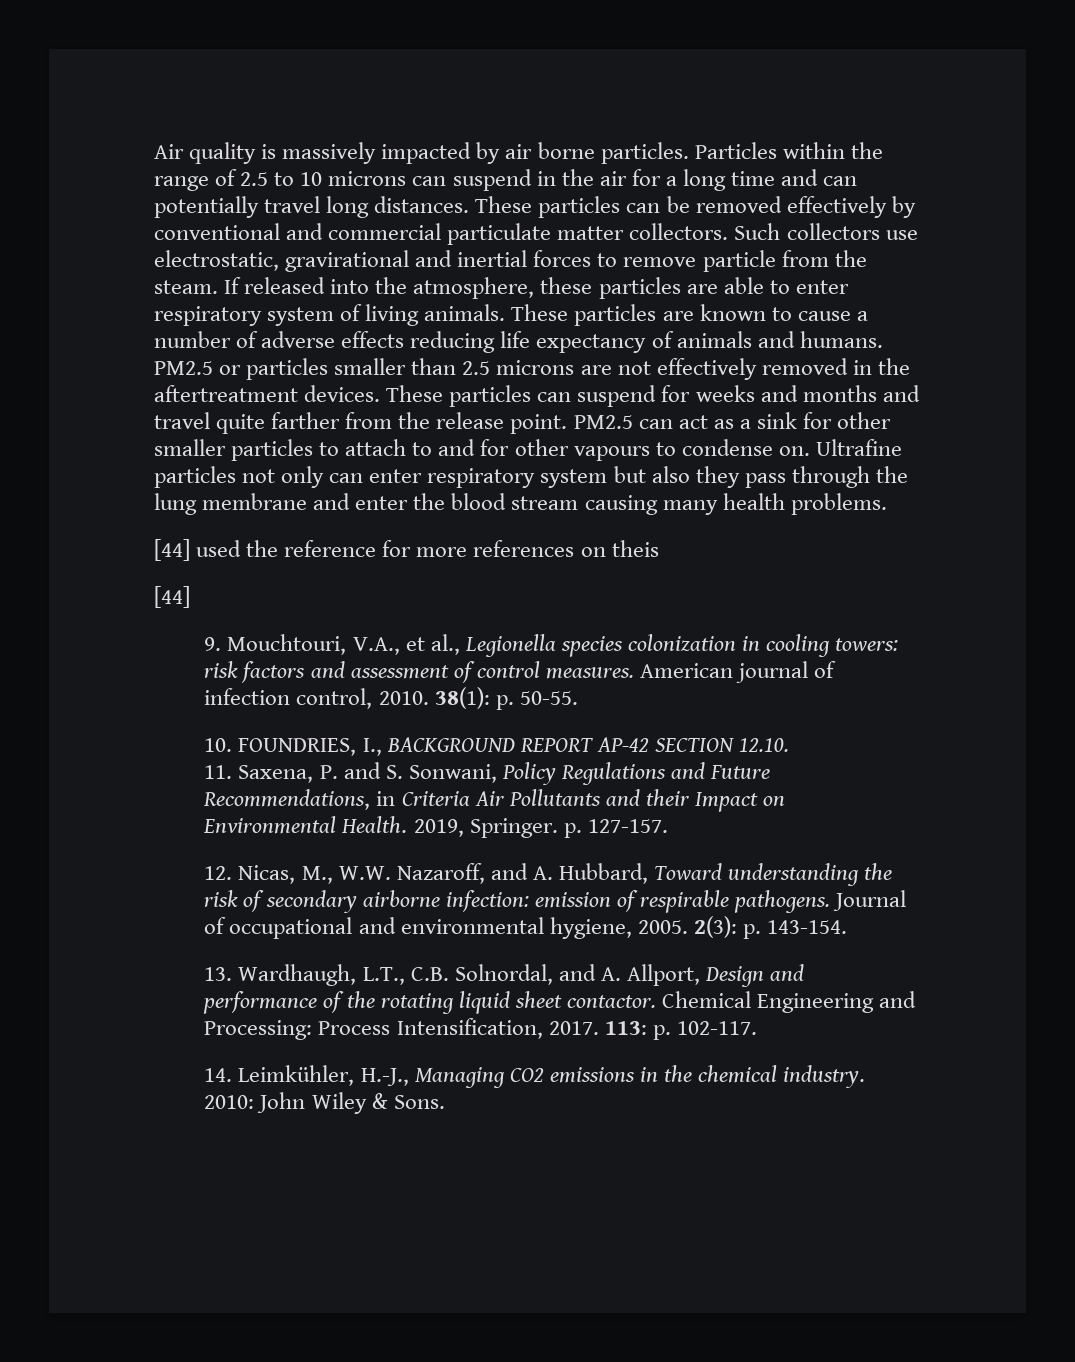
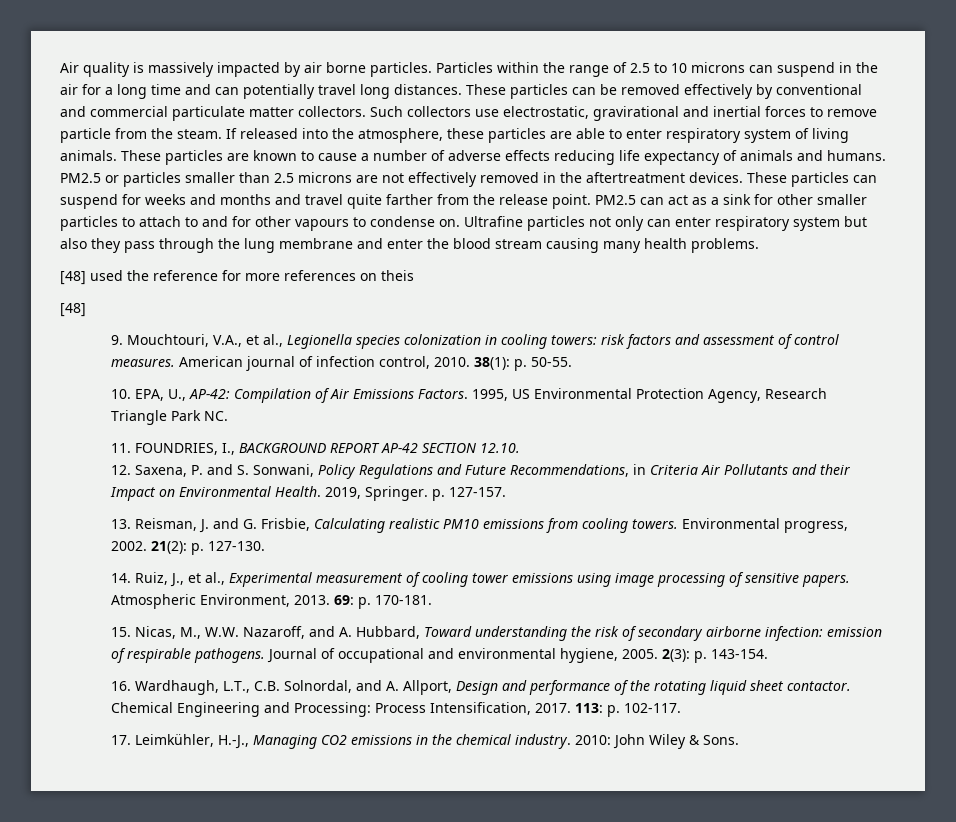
[154,539,190,561] [44] -> [60,271,86,285] [48]
[154,586,190,608] [44] -> [60,303,86,317] [48]
(233, 745) none -> [134,388,827,403] [110,410,228,425] [110,443,131,453] EPA, U., AP-42: Compilation of Air Emissions Factors. 1995, US Environmental Protection Agency, Research Triangle Park NC. // 11.
[204,765,233,779] 11. -> [110,465,131,475] 12.
[204,866,233,880] 12. -> [110,518,848,533] [110,541,265,555] [110,572,850,587] [110,594,432,609] [110,627,131,637] 13. Reisman, J. and G. Frisbie, Calculating realistic PM10 emissions from cooling towers. Environmental progress, 2002. 21(2): p. 127-130. // 14. Ruiz, J., et al., Experimental measurement of cooling tower emissions using image processing of sensitive papers. Atmospheric Environment, 2013. 69: p. 170-181. // 15.
[204,967,233,981] 13. -> [110,681,131,691] 16.
[204,1068,233,1082] 14. -> [110,735,131,745] 17.

